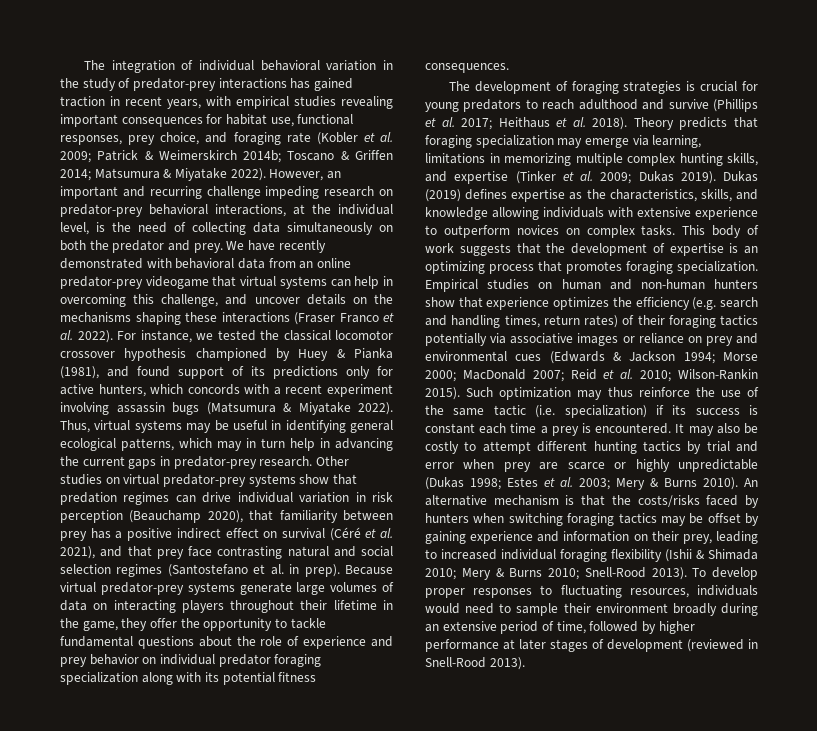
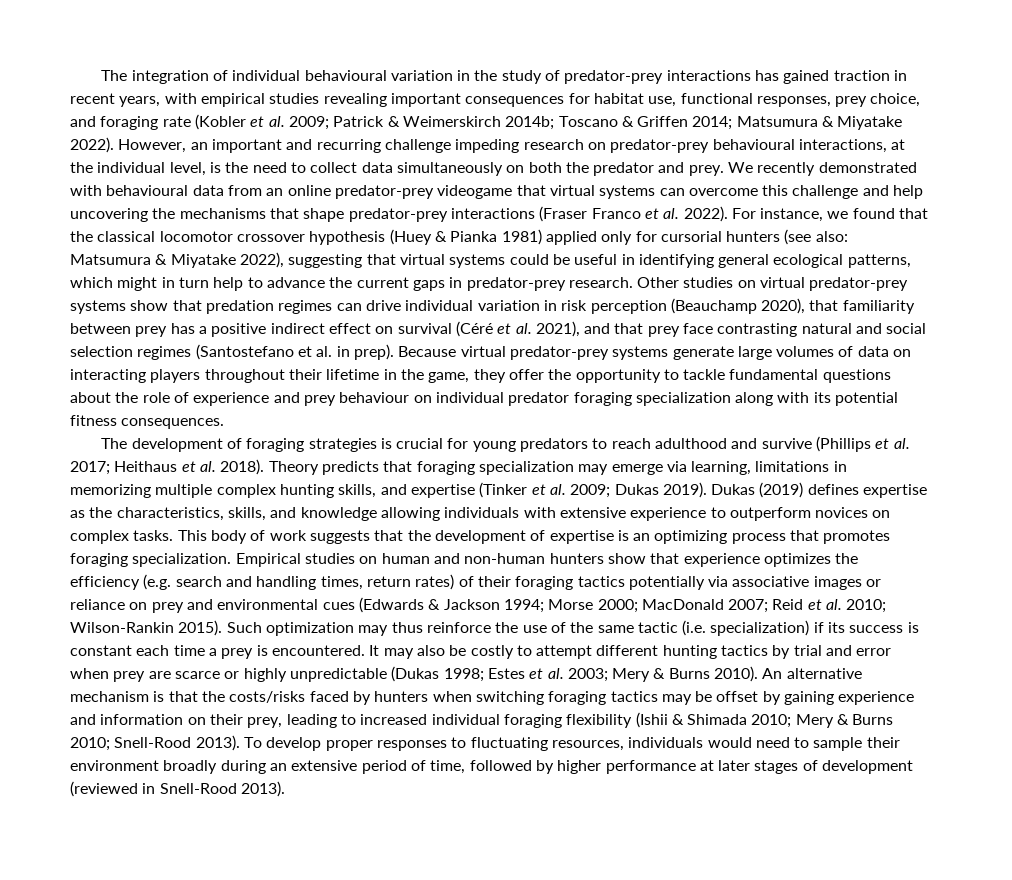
[260,60,320,71] behavioral -> [304,70,387,81] behavioural
[149,204,208,215] behavioral -> [712,139,795,150] behavioural
[174,222,246,235] of collecting -> [290,162,358,173] to collect
[247,240,275,251] have -> (754, 167) none
[175,258,235,269] behavioral -> [106,185,189,196] behavioural
[354,276,394,289] [60,294,393,307] [60,312,217,325] help in overcoming this challenge, and uncover details on the mechanisms shaping these -> [688,185,924,199] [70,208,448,222] overcome this challenge and help uncovering the mechanisms that shape predator-prey
[217,330,256,341] tested -> [852,208,929,219] found that
[195,348,393,361] [60,366,393,379] [60,384,393,397] [60,402,393,415] [60,420,212,433] championed by Huey & Pianka (1981), and found support of its predictions only for active hunters, which concords with a recent experiment involving assassin bugs (Matsumura & Miyatake 2022). Thus, virtual systems may -> [389,229,848,245] [70,252,549,268] (Huey & Pianka 1981) applied only for cursorial hunters (see also: Matsumura & Miyatake 2022), suggesting that virtual systems could
[217,441,242,451] may -> [117,277,158,291] might
[320,438,393,451] in advancing -> [247,277,325,288] to advance
[89,654,139,665] behavior -> [339,392,410,403] behaviour

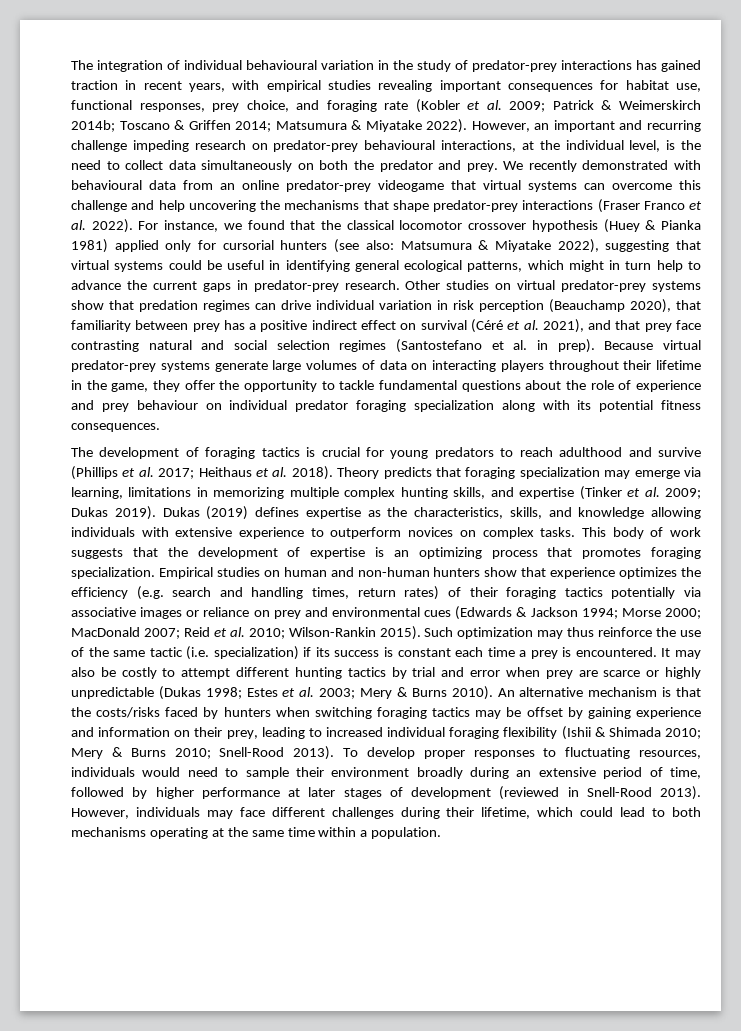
[308,438,377,452] strategies -> [261,447,300,457] tactics
(285, 789) none -> [71,807,701,819] [71,827,442,839] However, individuals may face different challenges during their lifetime, which could lead to both mechanisms operating at the same time within a population.

